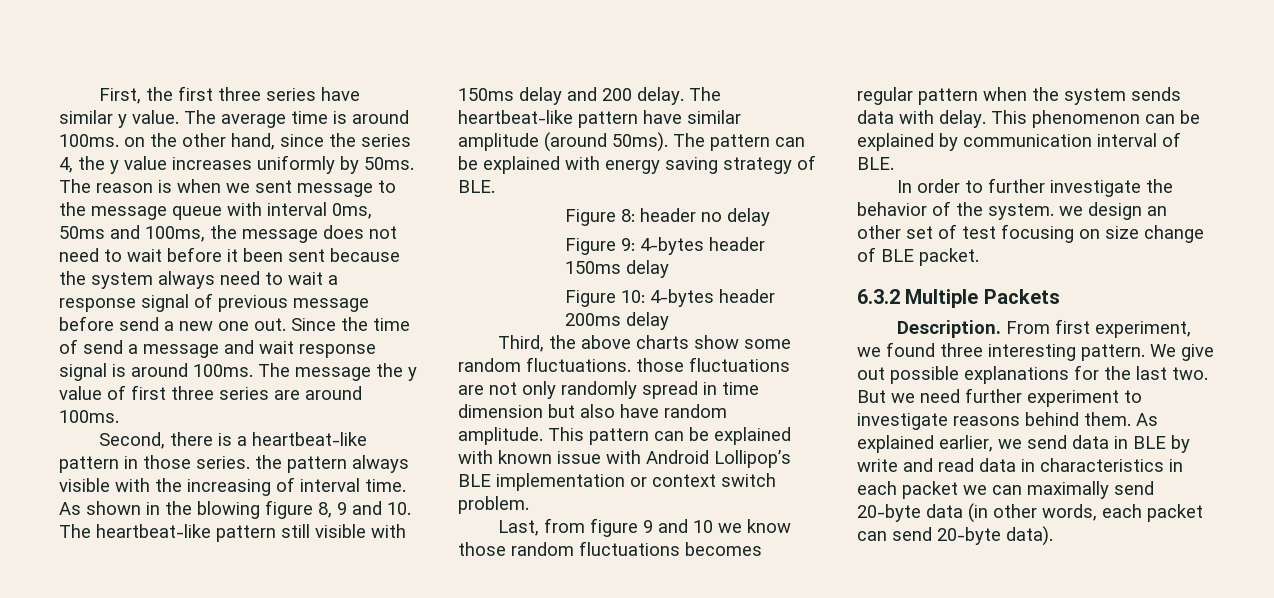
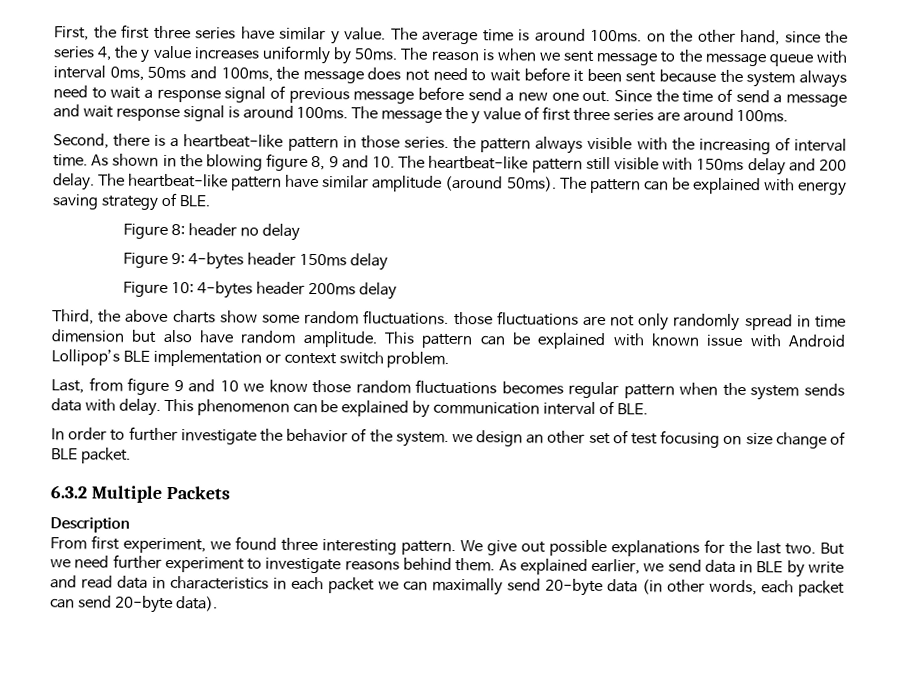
[896,320,1001,338] Description. -> [50,517,130,533] Description //

